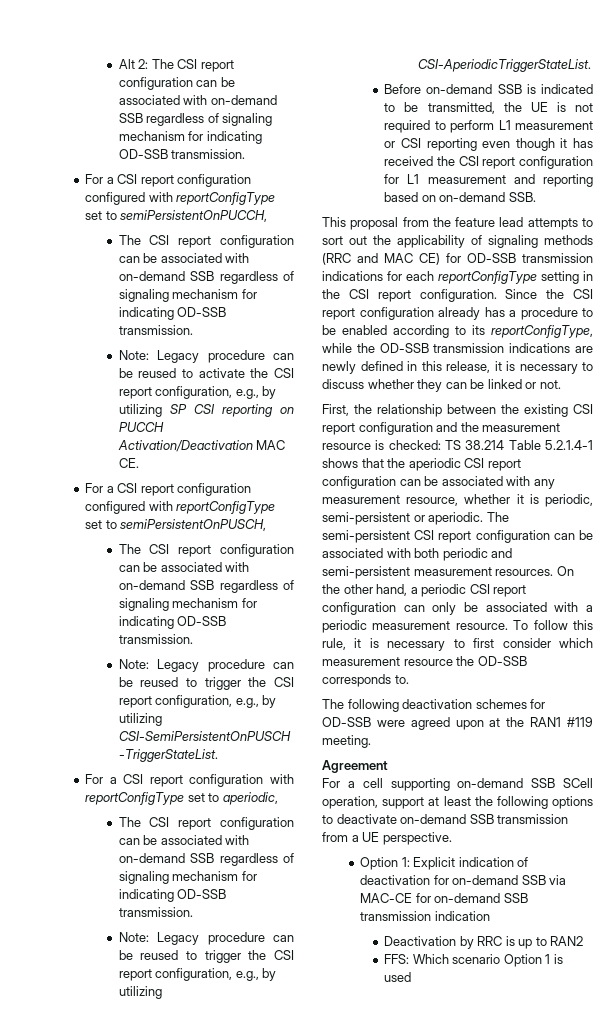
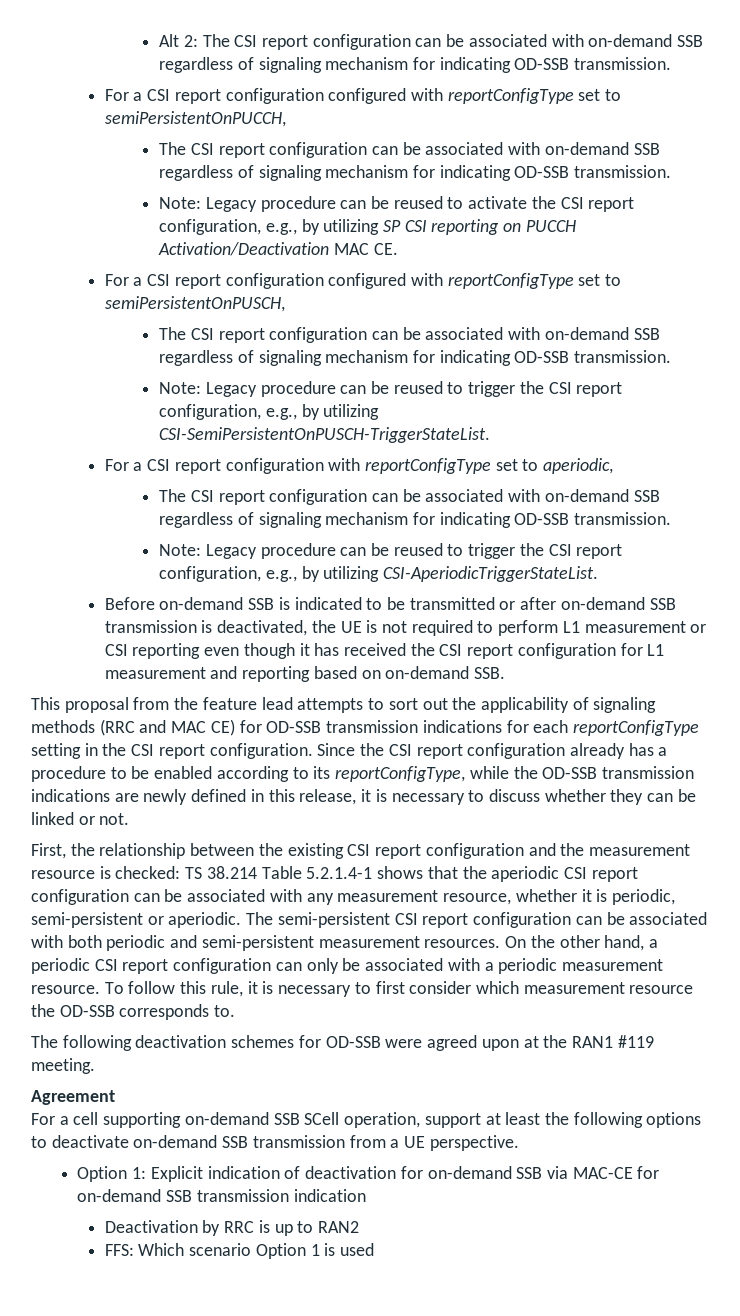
[427,102,495,114] transmitted, -> [409,597,676,610] [104,620,308,636] transmitted or after on-demand SSB transmission is deactivated,

